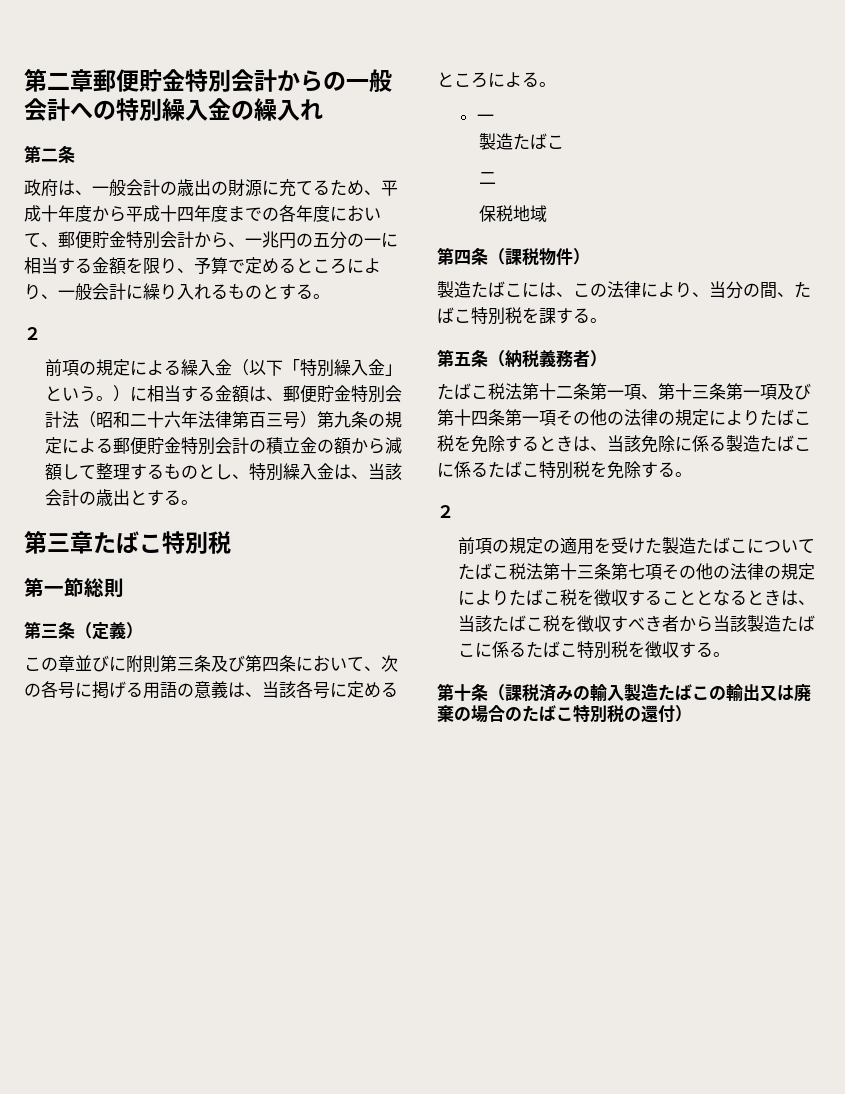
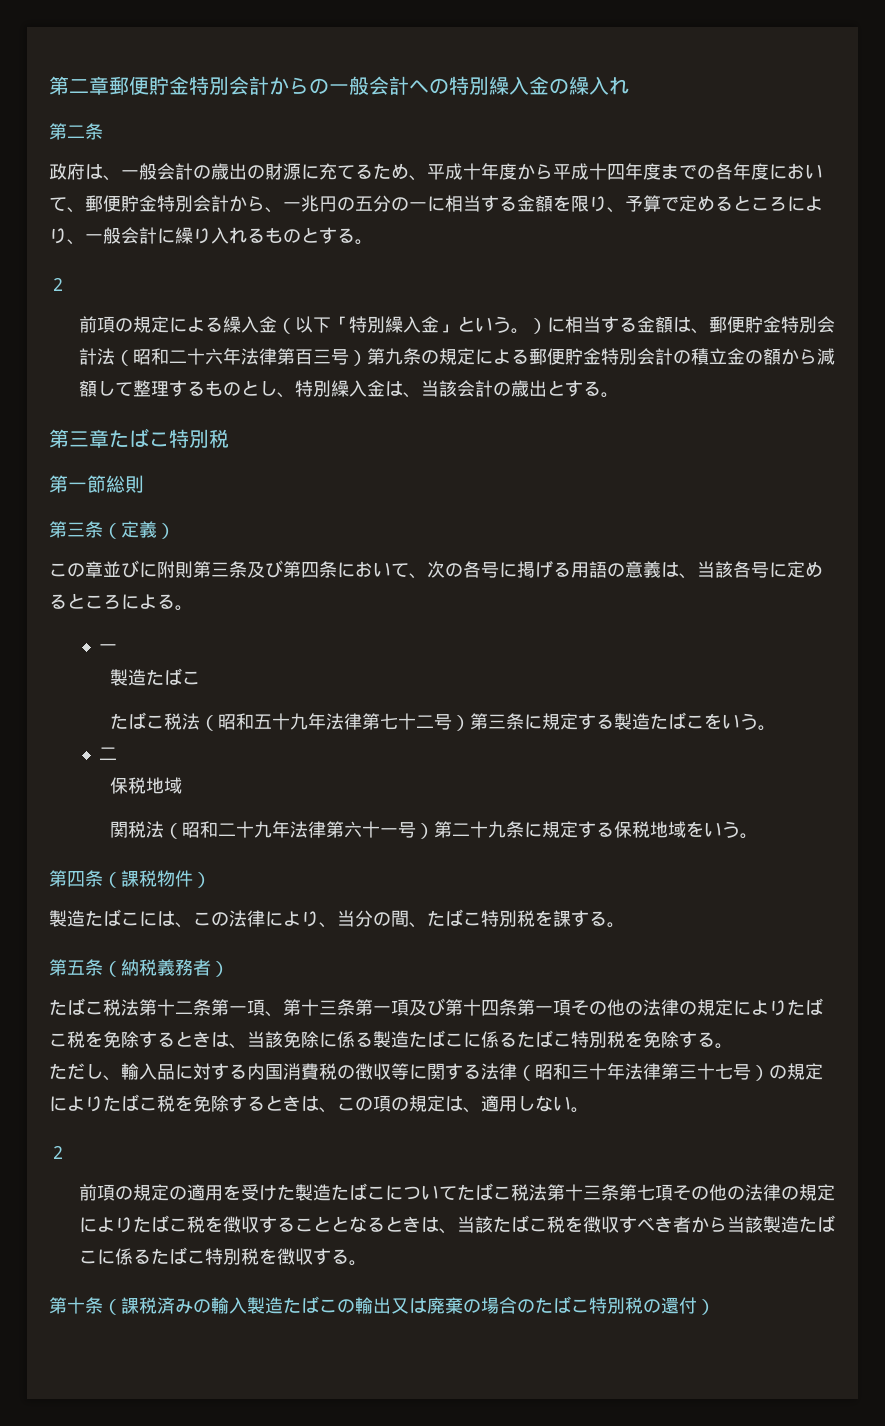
[479,172,497,184] [479,205,548,222] 二 // 保税地域 -> [109,712,776,731] [99,747,118,760] [109,777,182,794] [109,821,758,839] たばこ税法（昭和五十九年法律第七十二号）第三条に規定する製造たばこをいう。 // 二 // 保税地域 // 関税法（昭和二十九年法律第六十一号）第二十九条に規定する保税地域をいう。
(692, 474) none -> [49,1063,823,1081] [49,1094,589,1113] // ただし、輸入品に対する内国消費税の徴収等に関する法律（昭和三十年法律第三十七号）の規定によりたばこ税を免除するときは、この項の規定は、適用しない。

